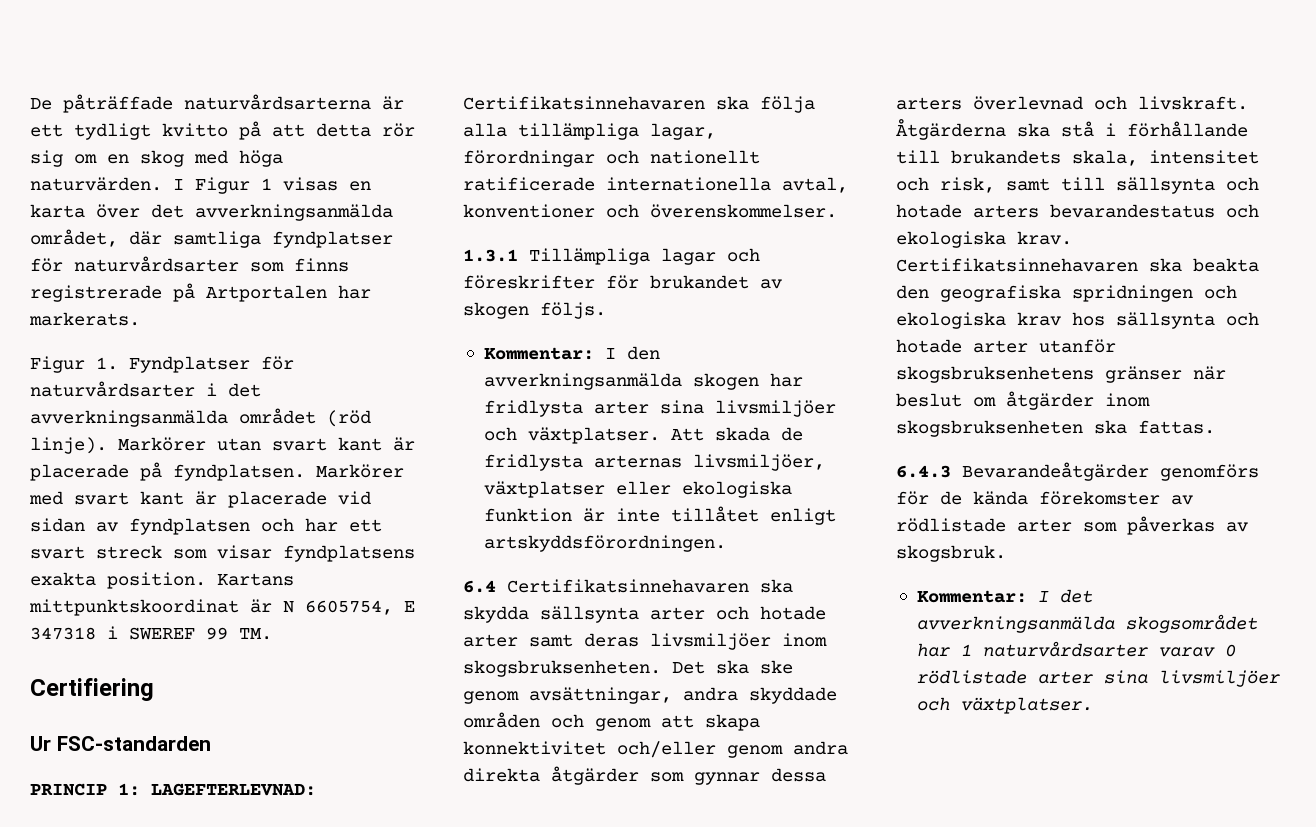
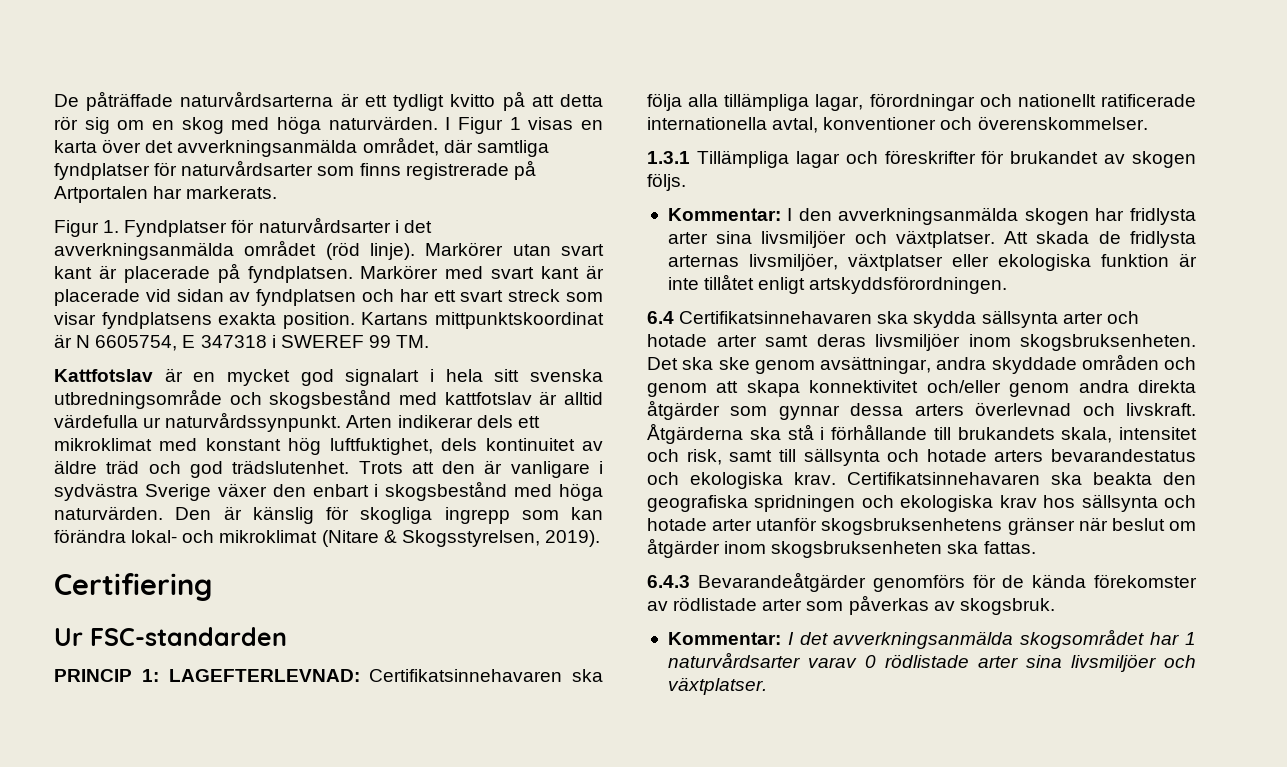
(272, 634) none -> [54,368,603,386] [54,389,604,409] [54,412,540,432] [54,437,604,455] [54,460,603,478] [54,481,603,501] [54,506,603,524] [54,529,600,547] // Kattfotslav är en mycket god signalart i hela sitt svenska utbredningsområde och skogsbestånd med kattfotslav är alltid värdefulla ur naturvårdssynpunkt. Arten indikerar dels ett mikroklimat med konstant hög luftfuktighet, dels kontinuitet av äldre träd och god trädslutenhet. Trots att den är vanligare i sydvästra Sverige växer den enbart i skogsbestånd med höga naturvärden. Den är känslig för skogliga ingrepp som kan förändra lokal- och mikroklimat (Nitare & Skogsstyrelsen, 2019).

